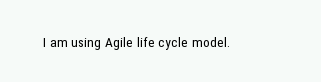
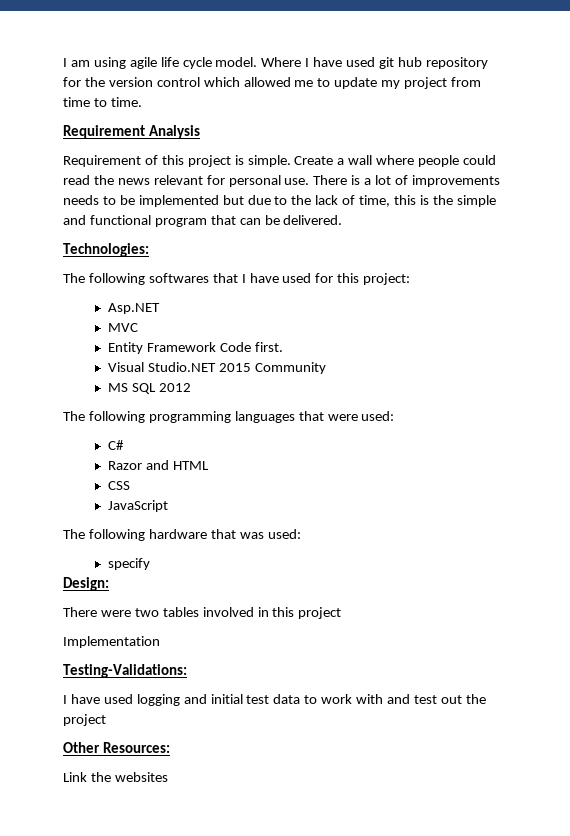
[104,37,133,50] Agile -> [129,57,157,69] agile
(230, 42) none -> [261,57,488,69] [63,77,482,89] [63,97,142,107] [63,125,200,139] [63,155,497,167] [63,175,500,187] [63,195,496,207] [63,215,343,227] [63,243,149,257] [63,273,411,285] [107,303,160,314] [107,323,138,332] [107,342,283,354] [107,362,326,374] [107,383,191,394] [63,411,395,423] [107,440,124,450] [107,460,209,470] [107,481,130,490] [107,500,168,512] [63,529,301,541] [107,558,150,570] [63,577,109,591] [63,607,342,619] [63,636,160,648] [63,664,187,678] [63,694,486,706] [63,714,106,726] [63,742,170,753] [63,772,168,782] Where I have used git hub repository for the version control which allowed me to update my project from time to time. // Requirement Analysis // Requirement of this project is simple. Create a wall where people could read the news relevant for personal use. There is a lot of improvements needs to be implemented but due to the lack of time, this is the simple and functional program that can be delivered. // Technologies: // The following softwares that I have used for this project: // Asp.NET // MVC // Entity Framework Code first. // Visual Studio.NET 2015 Community // MS SQL 2012 // The following programming languages that were used: // C# // Razor and HTML // CSS // JavaScript // The following hardware that was used: // specify // Design: // There were two tables involved in this project // Implementation // Testing-Validations: // I have used logging and initial test data to work with and test out the project // Other Resources: // Link the websites

